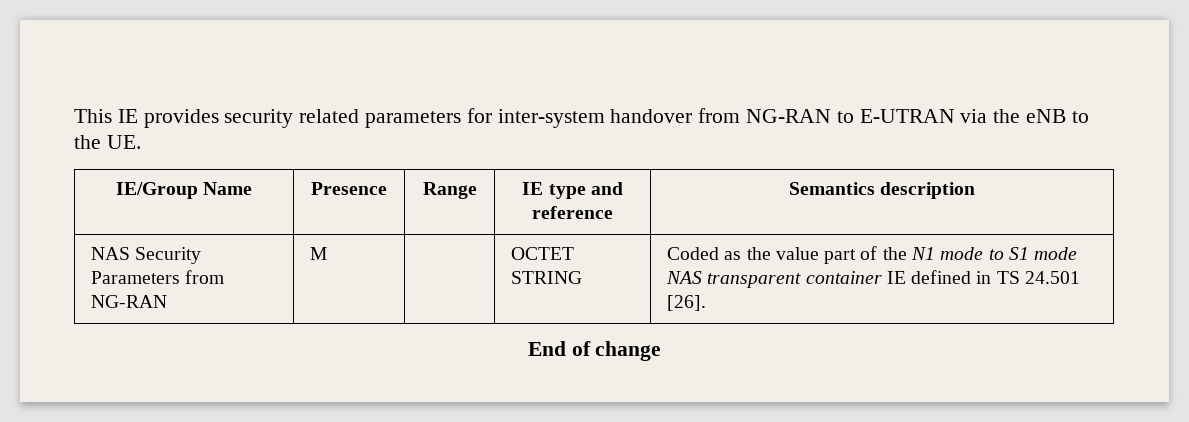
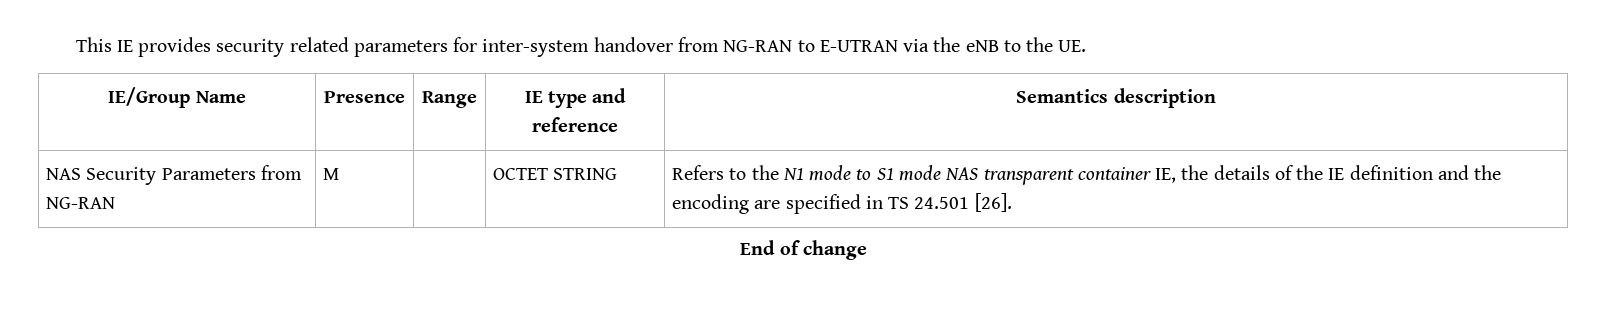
[667,246,878,264] Coded as the value part of -> [672,165,747,180] Refers to
[886,270,972,284] IE defined -> [1155,165,1502,183] [672,194,861,214] IE, the details of the IE definition and the encoding are specified

